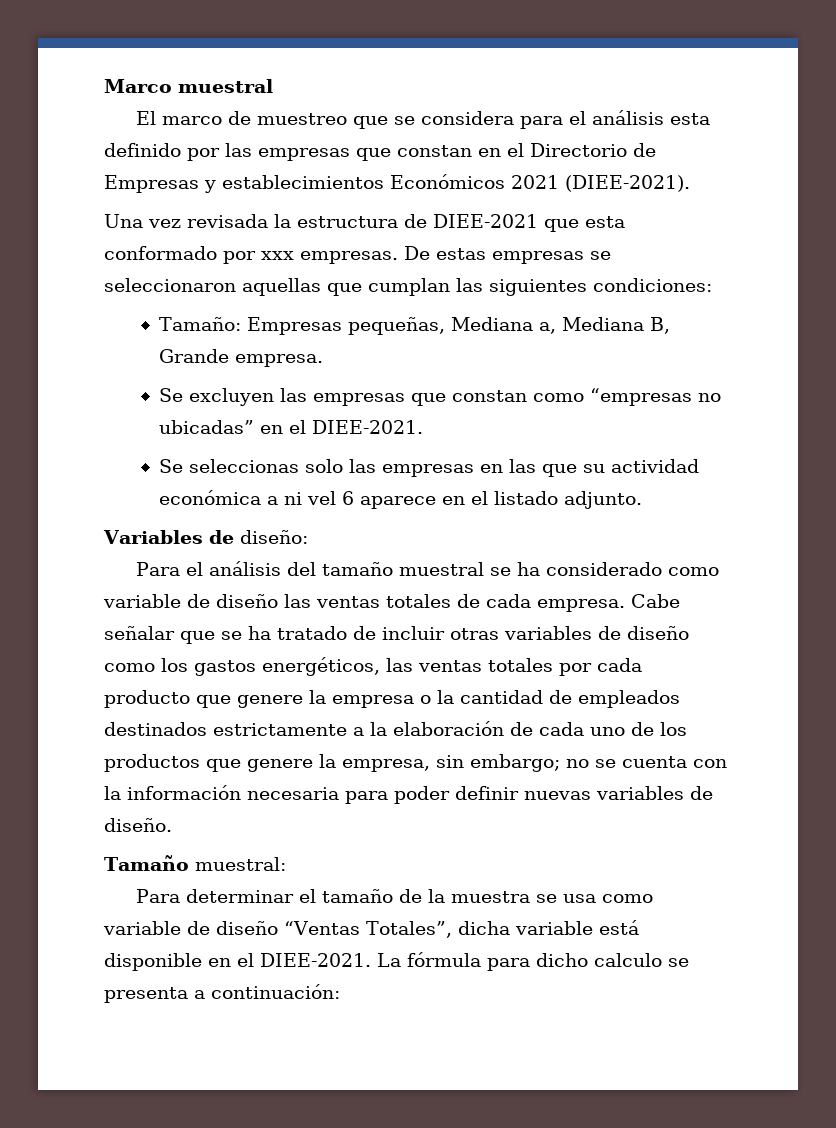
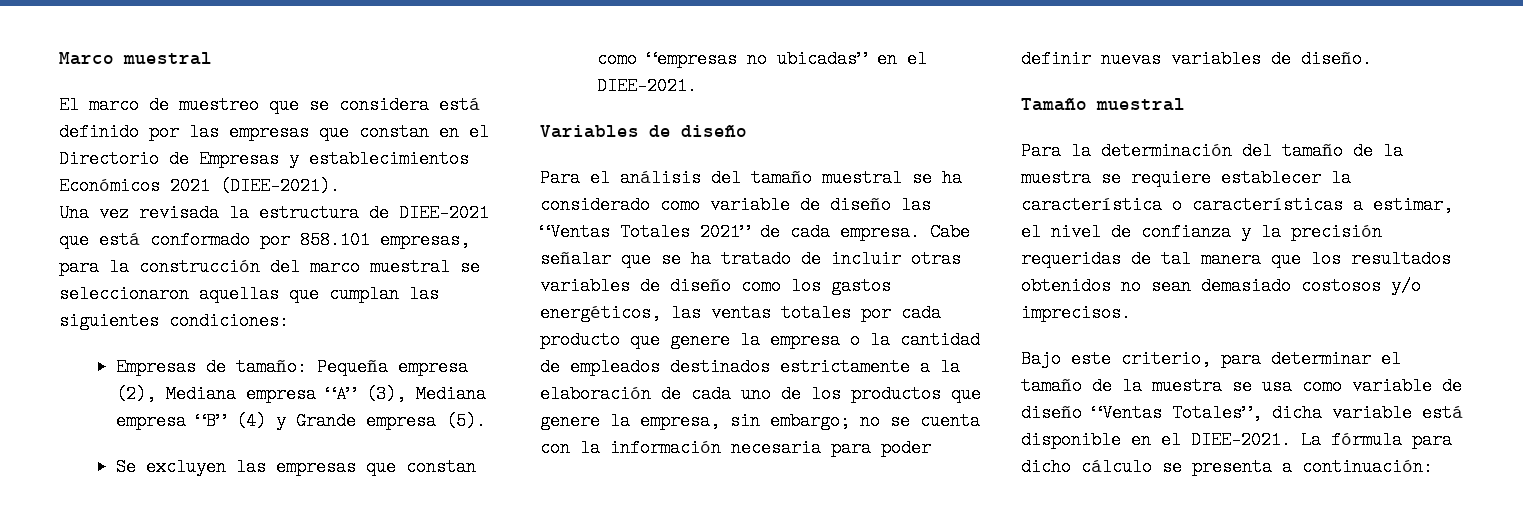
[519,110,710,129] para el análisis esta -> [439,96,480,114] está
[585,216,625,228] esta -> [99,231,140,249] está
[261,246,584,264] xxx empresas. De estas empresas -> [300,231,470,249] [59,258,450,276] 858.101 empresas, para la construcción del marco muestral
[159,317,671,335] [159,349,324,367] Tamaño: Empresas pequeñas, Mediana a, Mediana B, Grande empresa. -> [115,358,468,376] [115,385,486,403] [115,412,486,430] Empresas de tamaño: Pequeña empresa (2), Mediana empresa “A” (3), Mediana empresa “B” (4) y Grande empresa (5).
[159,459,700,477] [159,490,643,509] // Se seleccionas solo las empresas en las que su actividad económica a ni vel 6 aparece en el listado adjunto. -> (697, 86) none
[239,530,308,544] diseño: -> [681,125,747,137] diseño
[316,594,451,608] ventas totales -> [540,223,750,241] “Ventas Totales 2021”
[194,857,286,871] [135,889,180,903] muestral: // Para -> [1096,98,1185,111] [1021,142,1403,160] [1021,169,1351,187] [1021,196,1453,214] [1021,223,1382,241] [1021,250,1451,268] [1021,277,1421,295] [1021,304,1131,322] [1021,350,1261,368] muestral // Para la determinación del tamaño de la muestra se requiere establecer la característica o características a estimar, el nivel de confianza y la precisión requeridas de tal manera que los resultados obtenidos no sean demasiado costosos y/o imprecisos. // Bajo este criterio, para
[594,953,662,967] calculo -> [1081,458,1152,476] cálculo

